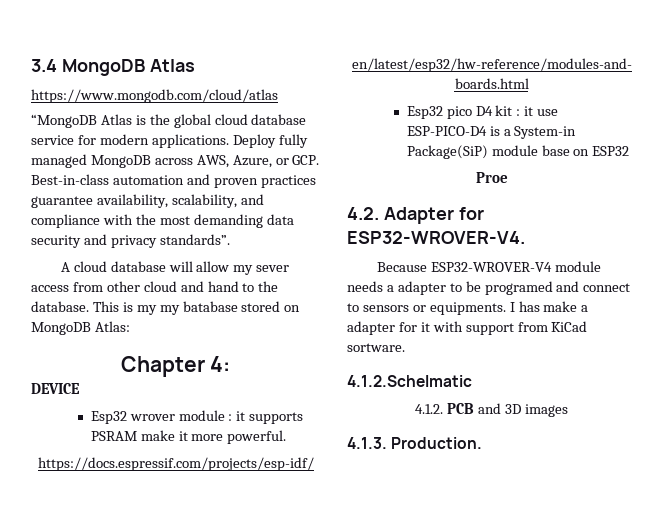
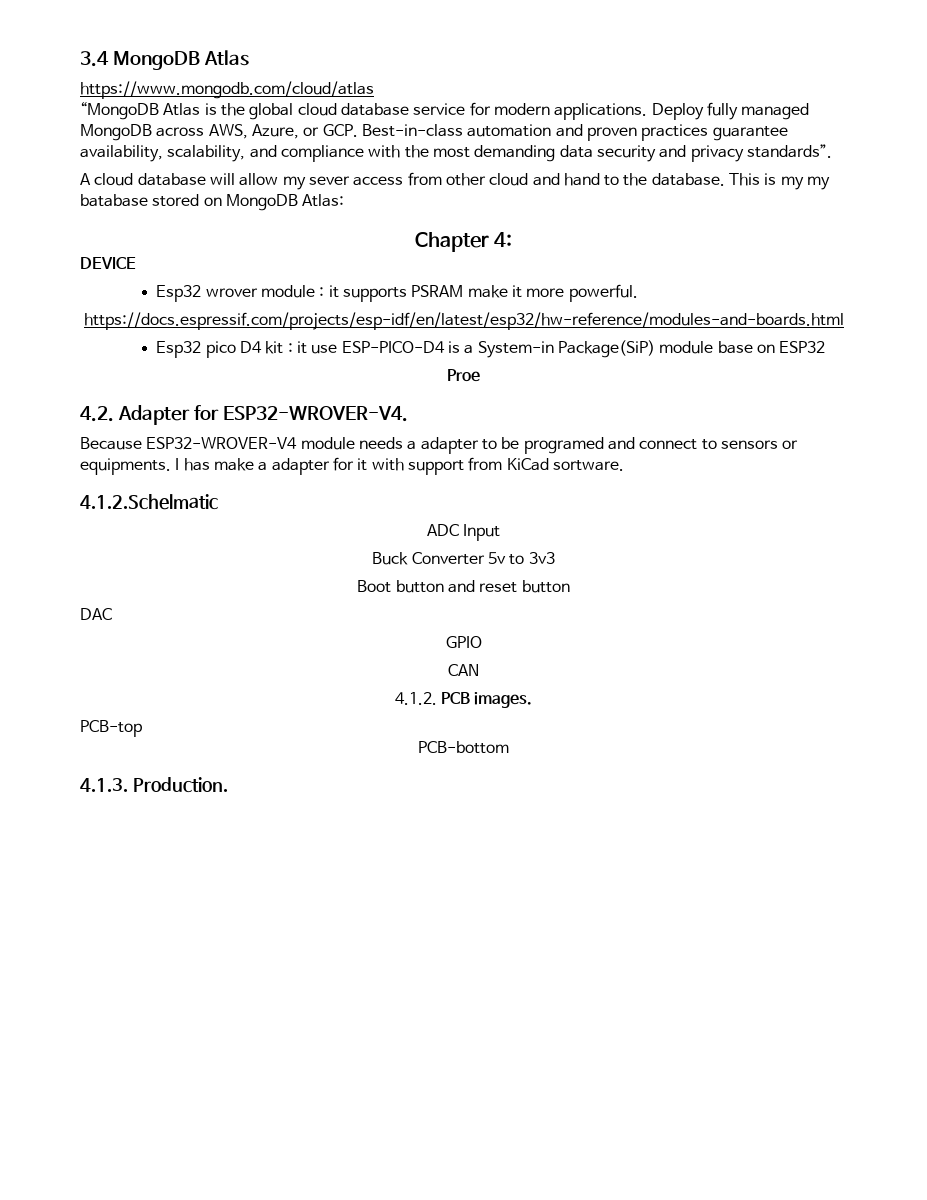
(472, 381) none -> [426,524,501,541] [372,552,555,565] [357,580,570,593] [80,608,112,620] [445,636,482,648] [448,664,479,676] // ADC Input // Buck Converter 5v to 3v3 // Boot button and reset button // DAC // GPIO // CAN
[478,403,568,417] and 3D images -> [474,692,533,708] [80,720,142,737] [418,741,509,754] images. // PCB-top // PCB-bottom

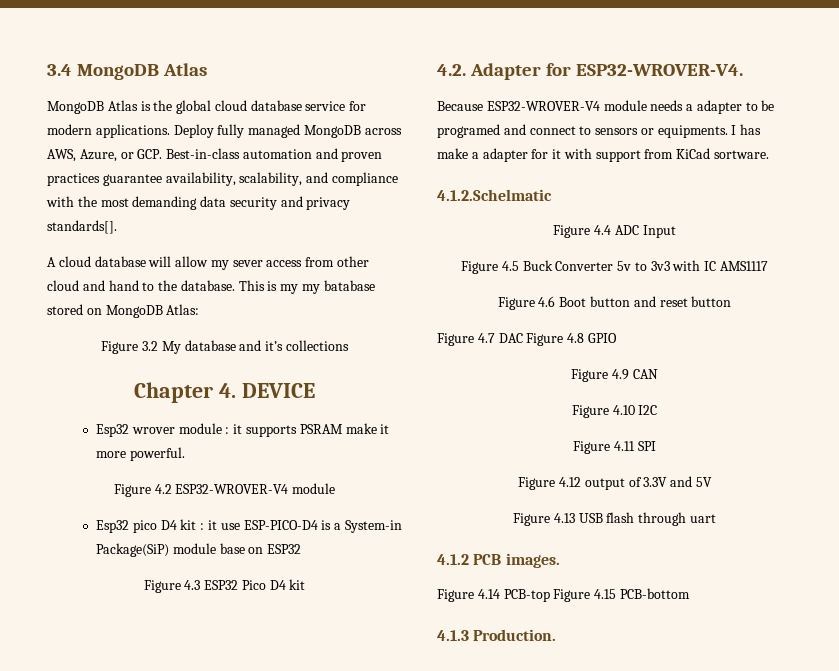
[80,81,374,99] [80,102,159,120] https://www.mongodb.com/cloud/atlas // “MongoDB -> [47,101,104,114] MongoDB
[746,144,832,158] standards”. -> [47,220,117,234] standards[].
(345, 200) none -> [101,340,349,354] // Figure 3.2 My database and it’s collections
[494,232,513,247] 4: // -> [219,383,236,398] 4.
[83,312,844,330] https://docs.espressif.com/projects/esp-idf/en/latest/esp32/hw-reference/modules-and-boards.html -> [113,483,336,497] Figure 4.2 ESP32-WROVER-V4 module
[447,369,480,382] Proe -> [143,579,306,593] Figure 4.3 ESP32 Pico D4 kit
(218, 502) none -> [553,225,612,238] Figure 4.4
(501, 532) none -> [460,261,519,274] Figure 4.5
(555, 558) // -> [672,260,769,271] [497,296,556,310] with IC AMS1117 // Figure 4.6
(570, 586) none -> [437,333,495,346] Figure 4.7
(112, 614) // -> [526,333,585,346] Figure 4.8
(482, 642) none -> [571,369,629,382] Figure 4.9
[394,692,437,705] 4.1.2. -> [571,405,658,418] [573,441,656,454] [518,476,712,490] [513,512,716,526] [437,554,469,565] Figure 4.10 I2C // Figure 4.11 SPI // Figure 4.12 output of 3.3V and 5V // Figure 4.13 USB flash through uart // 4.1.2
(533, 700) none -> [437,589,500,602] Figure 4.14
(142, 728) // -> [553,589,617,602] Figure 4.15
[80,778,128,792] 4.1.3. -> [437,630,469,641] 4.1.3

